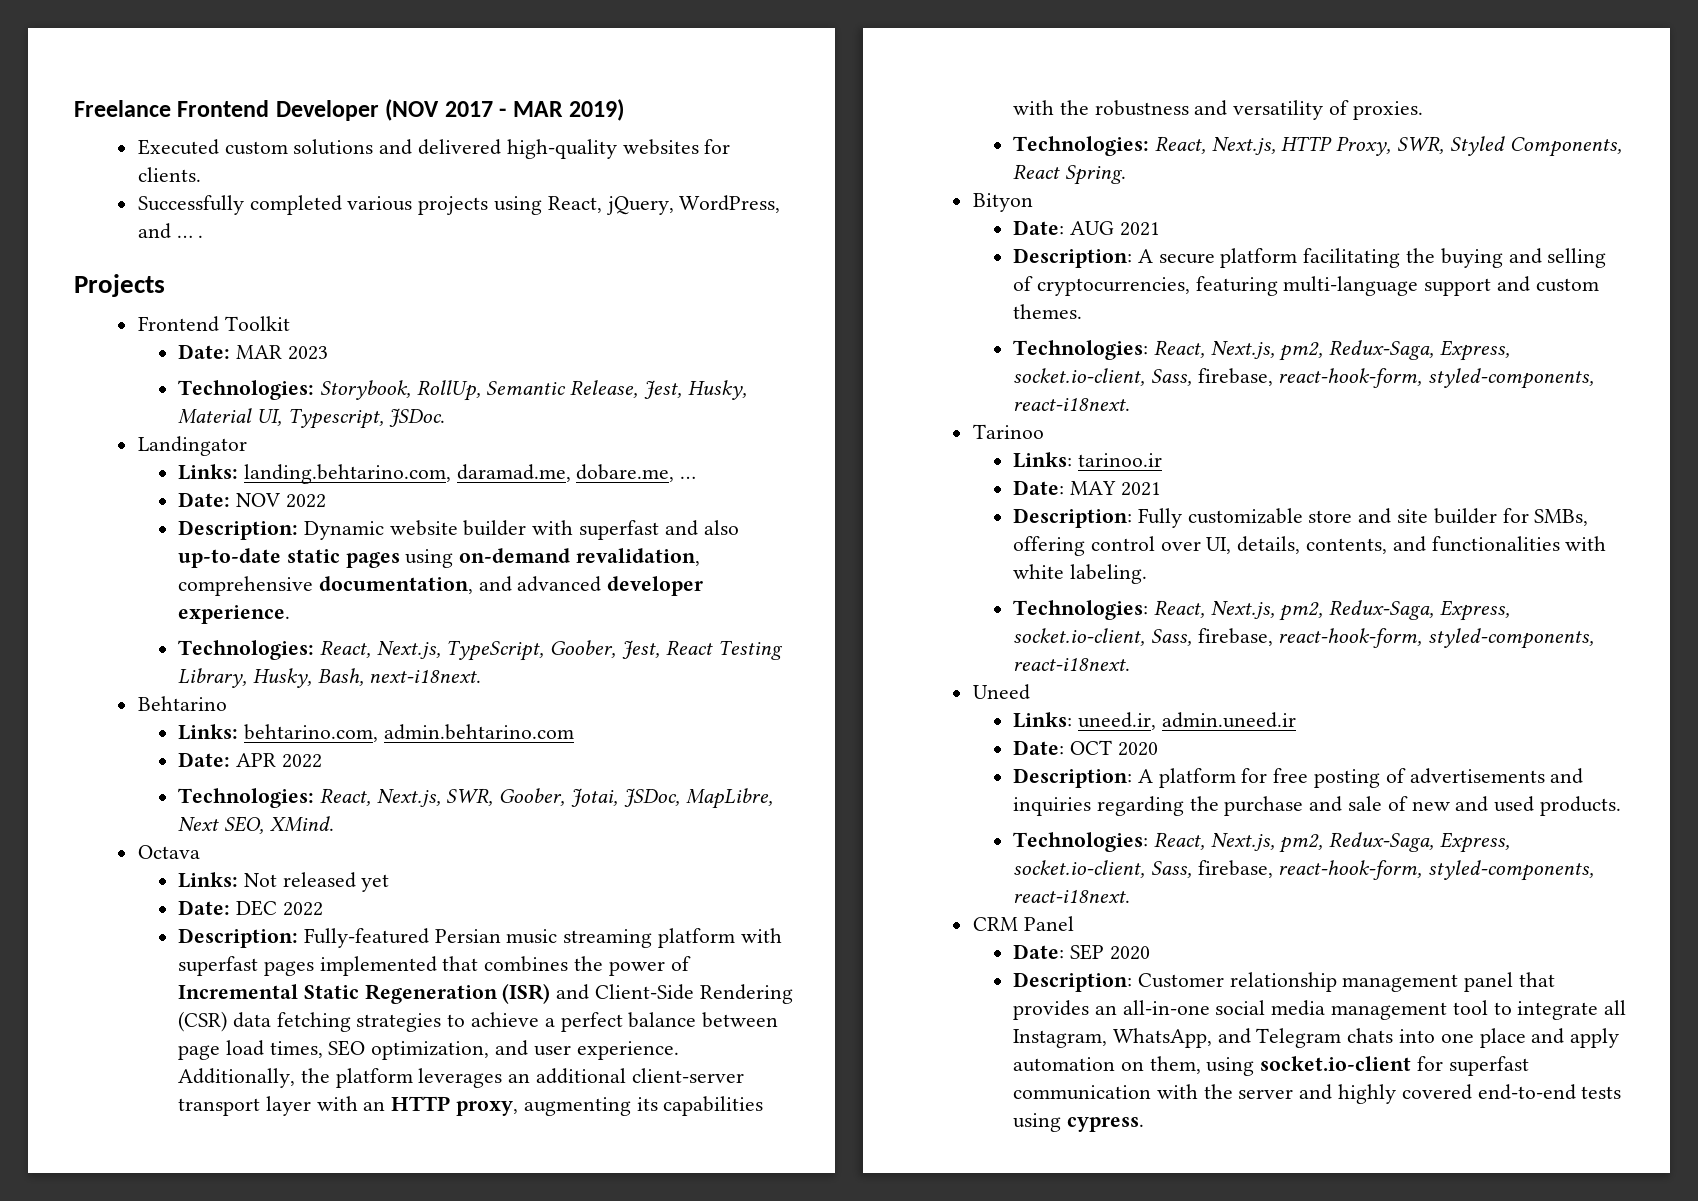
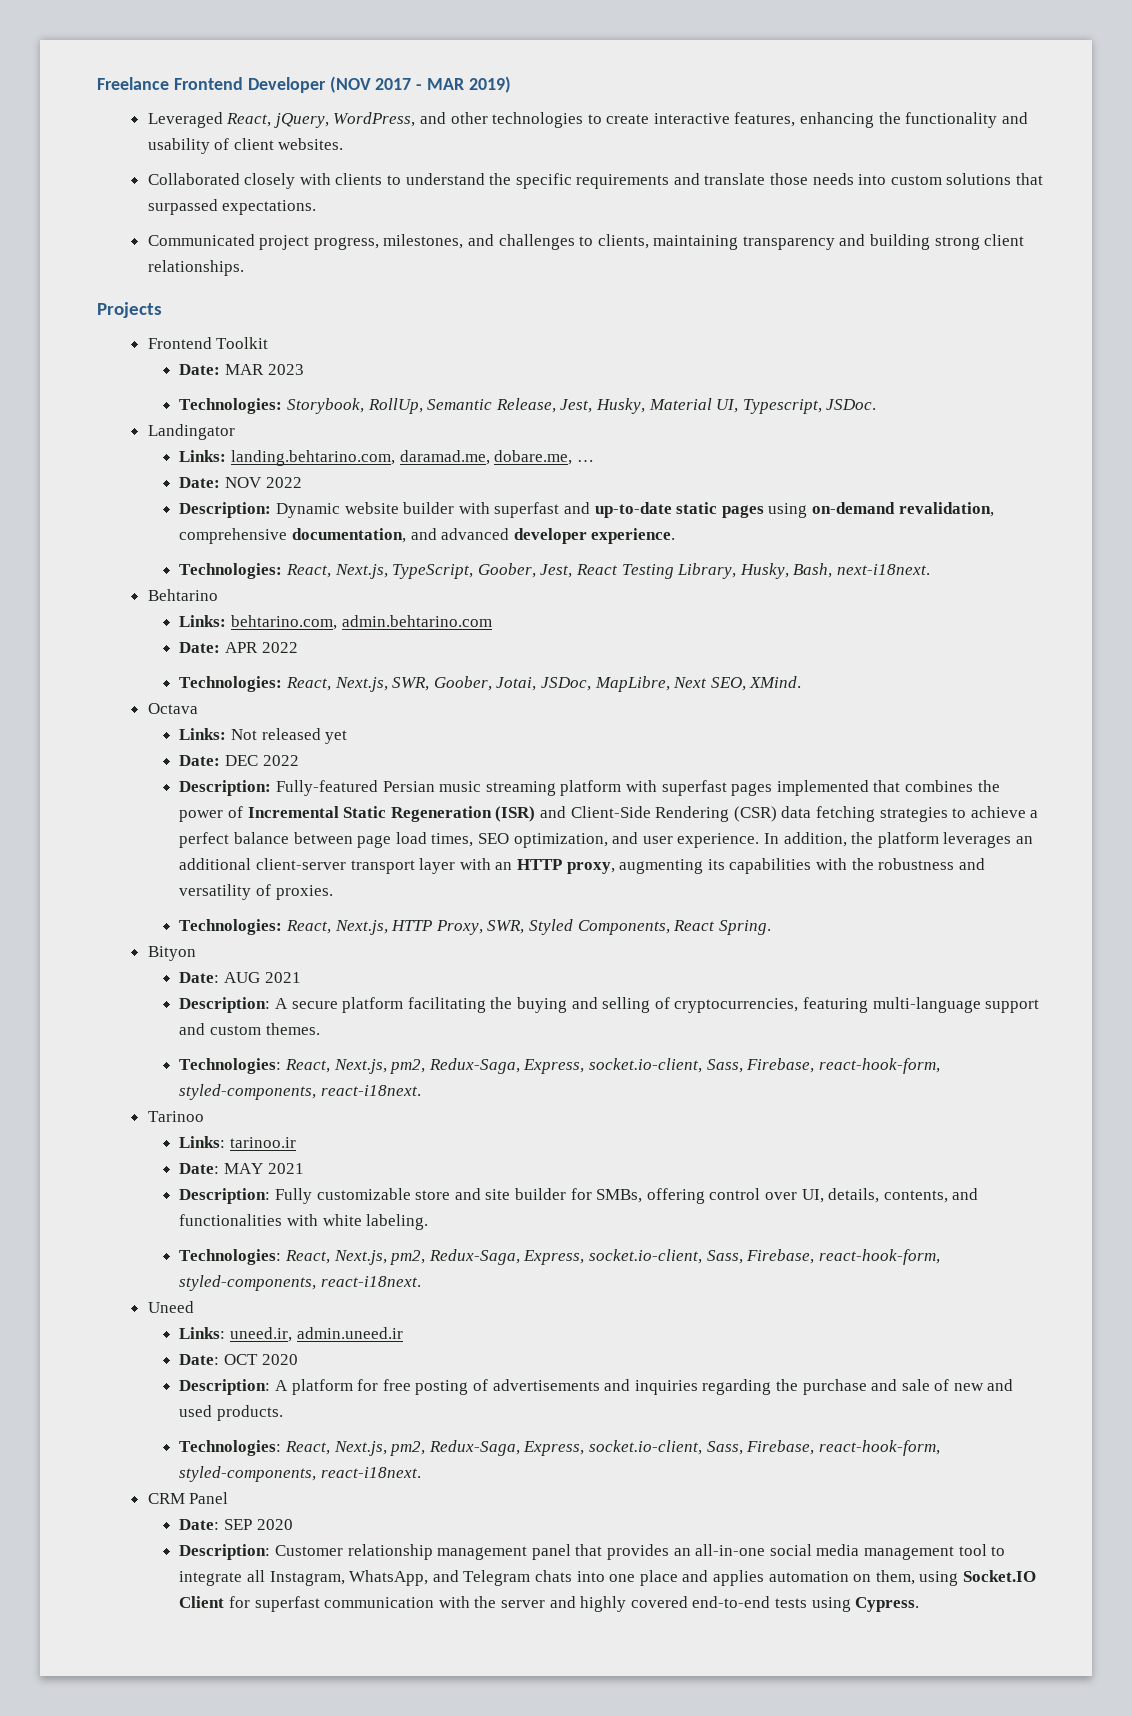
[137,139,731,159] [137,167,201,182] [137,195,781,215] [137,223,204,239] Executed custom solutions and delivered high-quality websites for clients. // Successfully completed various projects using React, jQuery, WordPress, and … . -> [147,112,1028,128] [147,138,344,154] [147,173,1044,189] [147,199,317,215] [147,234,1025,250] [147,260,244,276] Leveraged React, jQuery, WordPress, and other technologies to create interactive features, enhancing the functionality and usability of client websites. // Collaborated closely with clients to understand the specific requirements and translate those needs into custom solutions that surpassed expectations. // Communicated project progress, milestones, and challenges to clients, maintaining transparency and building strong client relationships.
[703,520,739,535] also -> (590, 508) none
[178,1068,296,1088] Additionally, -> [763,832,847,847] In addition,
[1197,368,1273,386] firebase, -> [746,1058,815,1073] Firebase,
[1197,628,1273,646] firebase, -> [746,1249,815,1264] Firebase,
[1197,860,1273,878] firebase, -> [746,1440,815,1455] Firebase,
[1570,1028,1620,1048] apply -> [712,1570,764,1586] applies
[1260,1056,1412,1071] socket.io-client -> [962,1570,1036,1582] [179,1596,225,1608] Socket.IO Client
[1066,1117,1144,1132] cypress. -> [855,1597,920,1612] Cypress.

